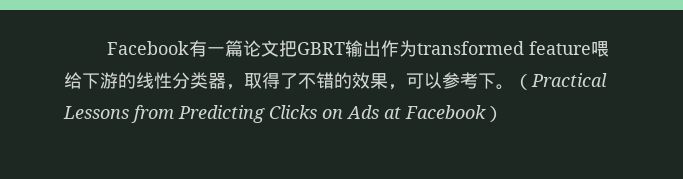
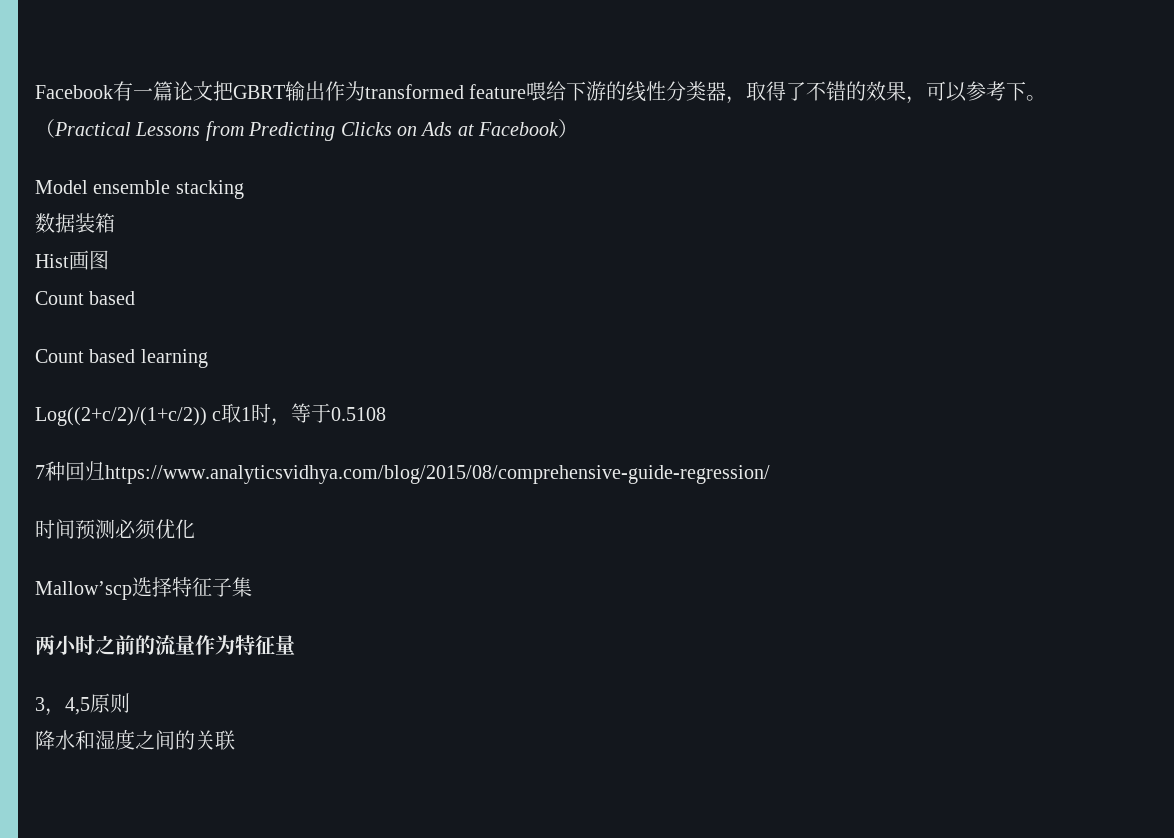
(503, 114) none -> [35,180,244,199] [35,213,115,233] [35,250,109,270] [35,291,136,305] [35,349,208,368] [35,403,387,426] [35,461,770,484] [35,519,195,540] [35,577,252,600] [35,635,295,655] [35,693,130,716] [35,729,235,750] // Model ensemble stacking // 数据装箱 // Hist画图 // Count based // Count based learning // Log((2+c/2)/(1+c/2)) c取1时，等于0.5108 // 7种回归https://www.analyticsvidhya.com/blog/2015/08/comprehensive-guide-regression/ // 时间预测必须优化 // Mallow’scp选择特征子集 // 两小时之前的流量作为特征量 // 3，4,5原则 // 降水和湿度之间的关联

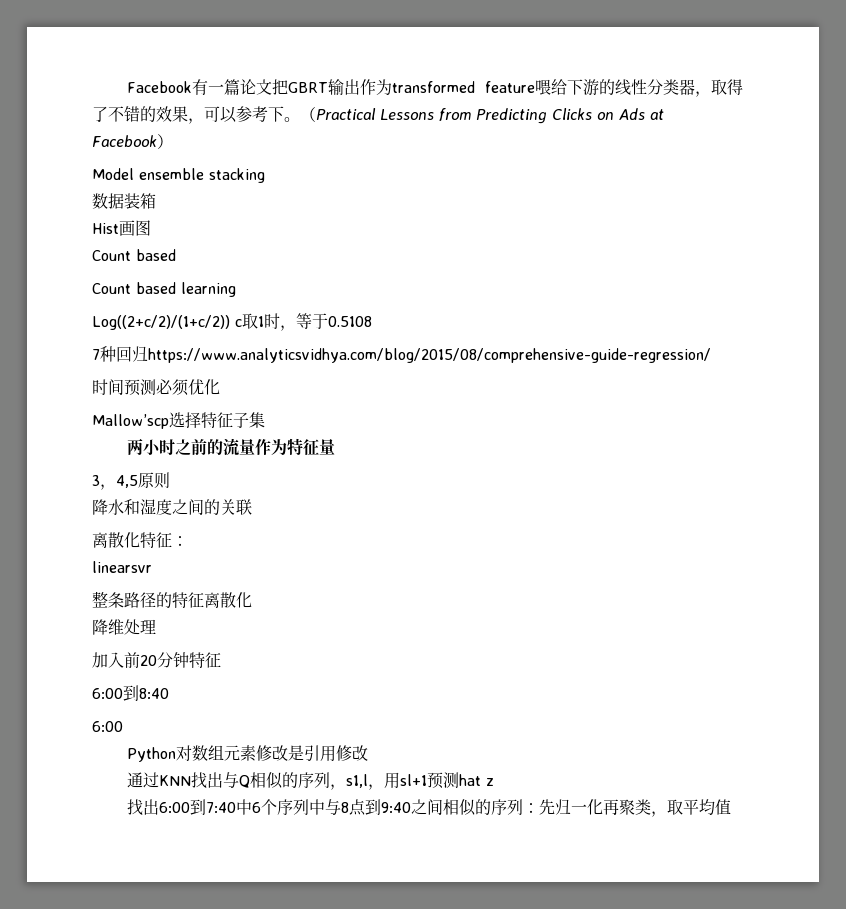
(235, 740) none -> [92,532,188,549] [92,561,152,573] [92,591,252,609] [92,619,156,635] [92,652,221,669] [92,685,169,701] [92,721,123,732] [127,745,369,762] [127,772,495,790] [127,799,732,817] // 离散化特征： // linearsvr // 整条路径的特征离散化 // 降维处理 // 加入前20分钟特征 // 6:00到8:40 // 6:00 // Python对数组元素修改是引用修改 // 通过KNN找出与Q相似的序列，s1,l，用sl+1预测hat z // 找出6:00到7:40中6个序列中与8点到9:40之间相似的序列：先归一化再聚类，取平均值

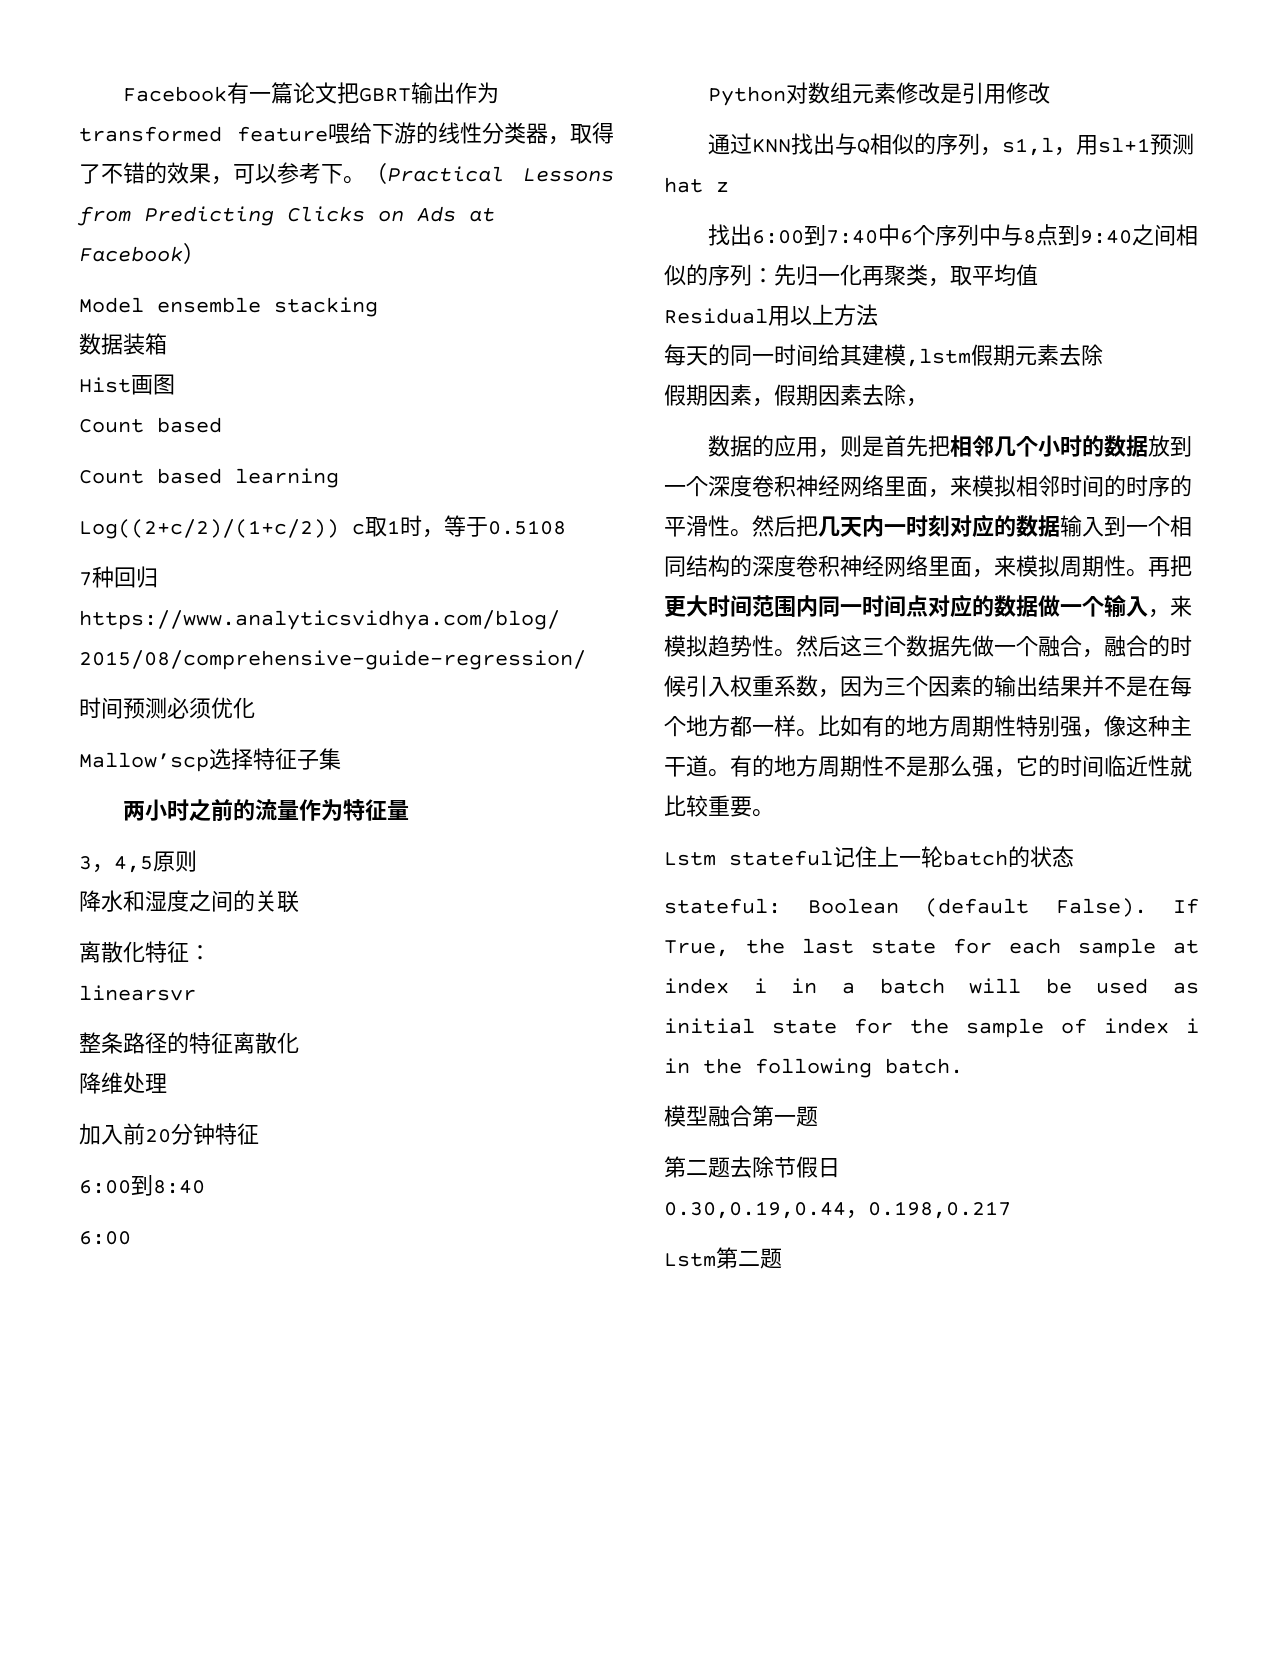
(732, 807) none -> [664,304,878,326] [664,344,1103,367] [664,384,928,407] [707,435,1192,458] [664,475,1192,498] [664,514,1192,538] [664,555,1192,578] [664,594,1192,618] [664,635,1192,658] [664,675,1192,698] [664,715,1192,738] [664,755,1192,778] [664,795,774,817] [664,846,1074,868] [664,898,1199,917] [664,938,1199,958] [664,978,1199,994] [664,1018,1199,1038] [664,1058,963,1078] [664,1105,818,1127] [664,1156,840,1178] [664,1201,1011,1219] [664,1247,782,1269] // Residual用以上方法 // 每天的同一时间给其建模,lstm假期元素去除 // 假期因素，假期因素去除， // 数据的应用，则是首先把相邻几个小时的数据放到一个深度卷积神经网络里面，来模拟相邻时间的时序的平滑性。然后把几天内一时刻对应的数据输入到一个相同结构的深度卷积神经网络里面，来模拟周期性。再把更大时间范围内同一时间点对应的数据做一个输入，来模拟趋势性。然后这三个数据先做一个融合，融合的时候引入权重系数，因为三个因素的输出结果并不是在每个地方都一样。比如有的地方周期性特别强，像这种主干道。有的地方周期性不是那么强，它的时间临近性就比较重要。 // Lstm stateful记住上一轮batch的状态 // stateful: Boolean (default False). If True, the last state for each sample at index i in a batch will be used as initial state for the sample of index i in the following batch. // 模型融合第一题 // 第二题去除节假日 // 0.30,0.19,0.44，0.198,0.217 // Lstm第二题

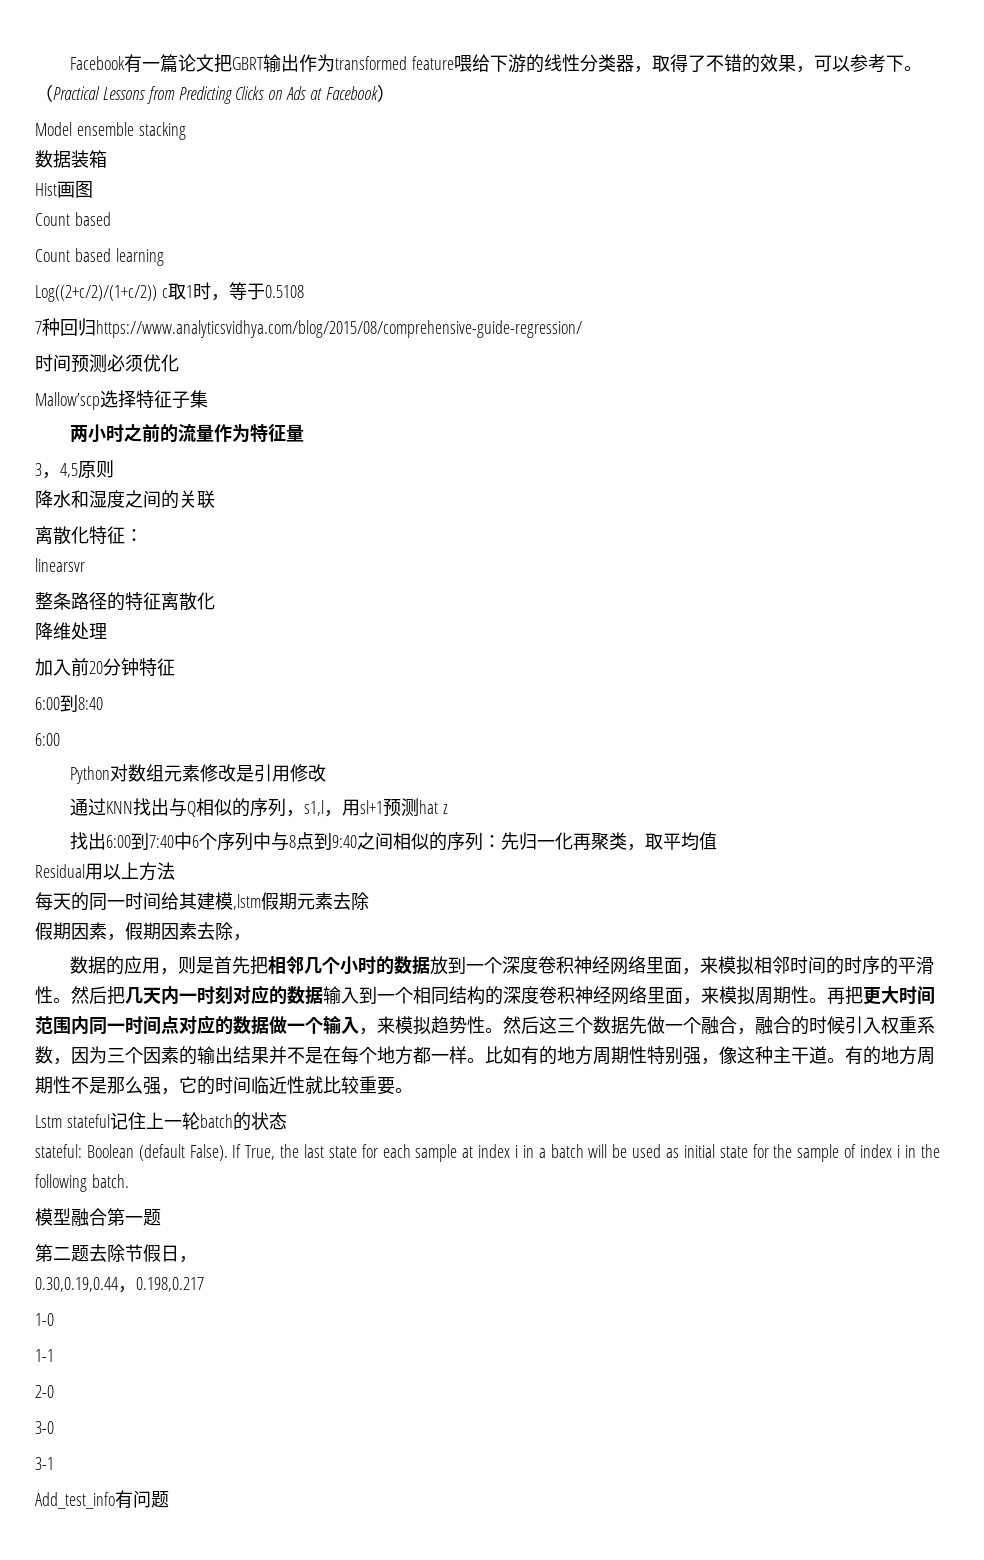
(840, 1168) none -> [179,1256,197,1263] ，
[664,1247,760,1269] Lstm第二 -> [35,1313,54,1326] [35,1349,54,1362] [35,1385,54,1398] [35,1421,54,1434] [35,1457,54,1470] [35,1490,151,1509] 1-0 // 1-1 // 2-0 // 3-0 // 3-1 // Add_test_info有问

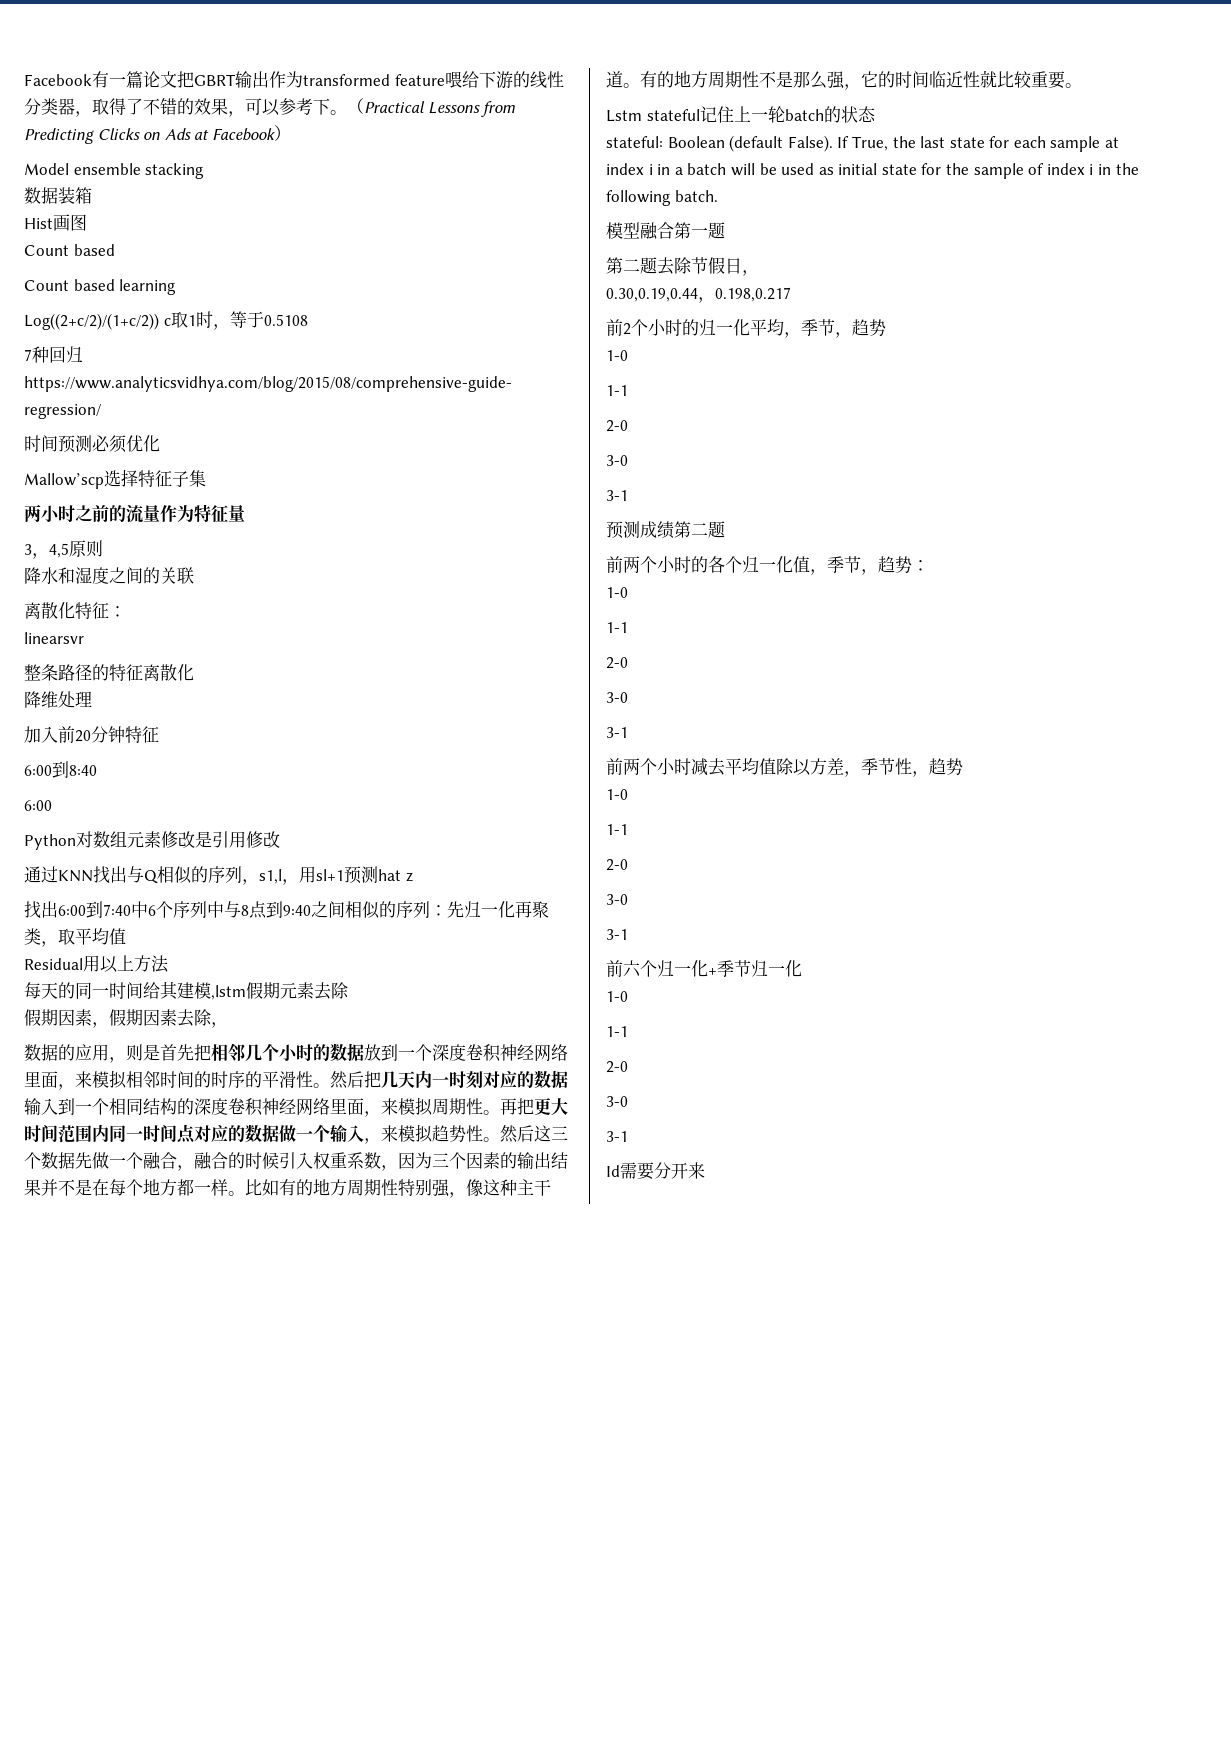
[35,1313,54,1326] [35,1349,54,1362] [35,1385,54,1398] [35,1421,54,1434] [35,1457,54,1470] [35,1490,169,1509] // 1-0 // 1-1 // 2-0 // 3-0 // 3-1 // Add_test_info有问题 -> [606,319,886,338] [606,350,628,361] [606,385,628,396] [606,420,628,432] [606,455,628,466] [606,490,628,501] [606,521,725,539] [606,556,929,575] [606,587,628,598] [606,622,628,633] [606,657,628,669] [606,692,628,703] [606,727,628,738] [606,758,963,777] [606,789,628,800] [606,824,628,835] [606,859,628,871] [606,894,628,905] [606,929,628,940] [606,960,802,977] [606,991,628,1002] [606,1026,628,1037] [606,1061,628,1073] [606,1096,628,1107] [606,1131,628,1142] [606,1162,705,1180] // 前2个小时的归一化平均，季节，趋势 // 1-0 // 1-1 // 2-0 // 3-0 // 3-1 // 预测成绩第二题 // 前两个小时的各个归一化值，季节，趋势： // 1-0 // 1-1 // 2-0 // 3-0 // 3-1 // 前两个小时减去平均值除以方差，季节性，趋势 // 1-0 // 1-1 // 2-0 // 3-0 // 3-1 // 前六个归一化+季节归一化 // 1-0 // 1-1 // 2-0 // 3-0 // 3-1 // Id需要分开来

